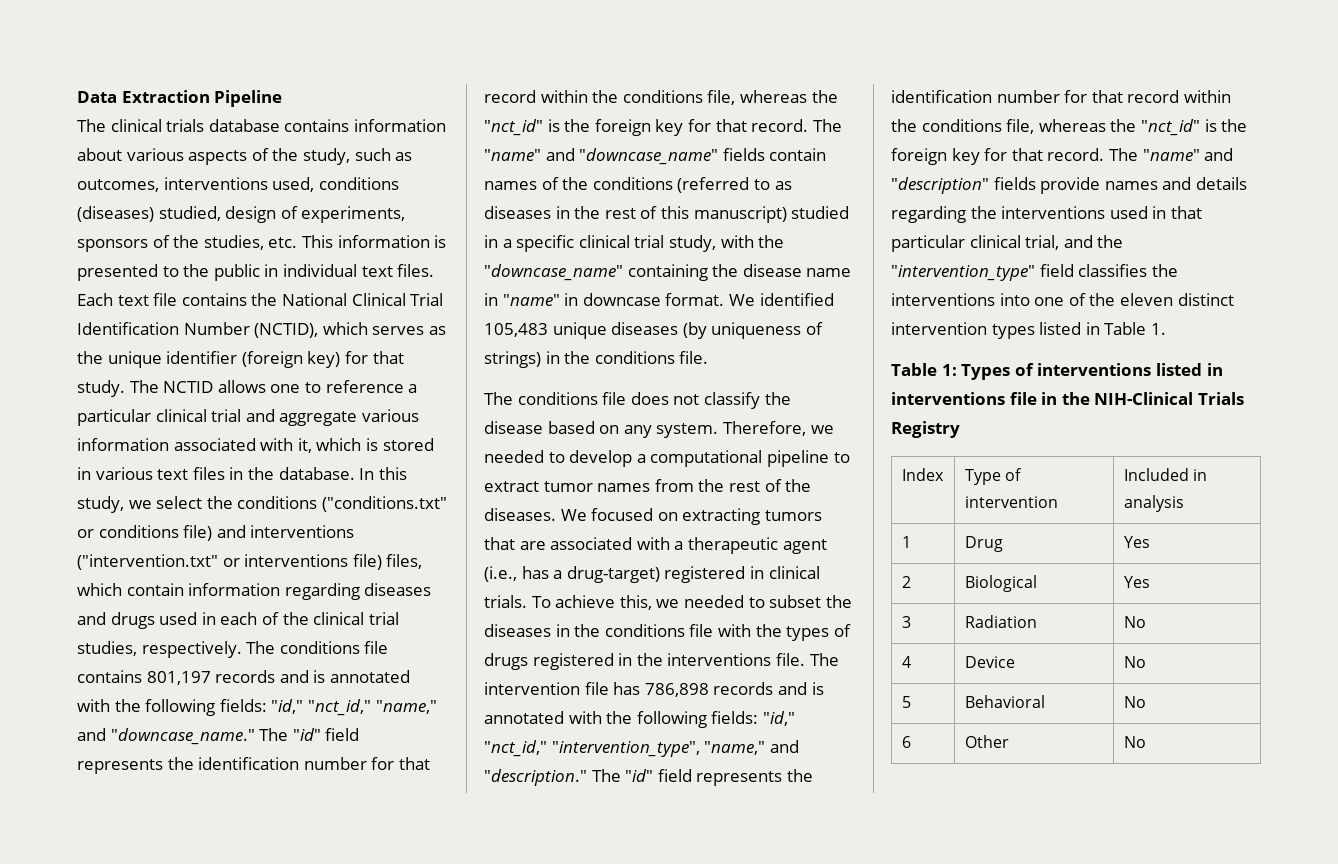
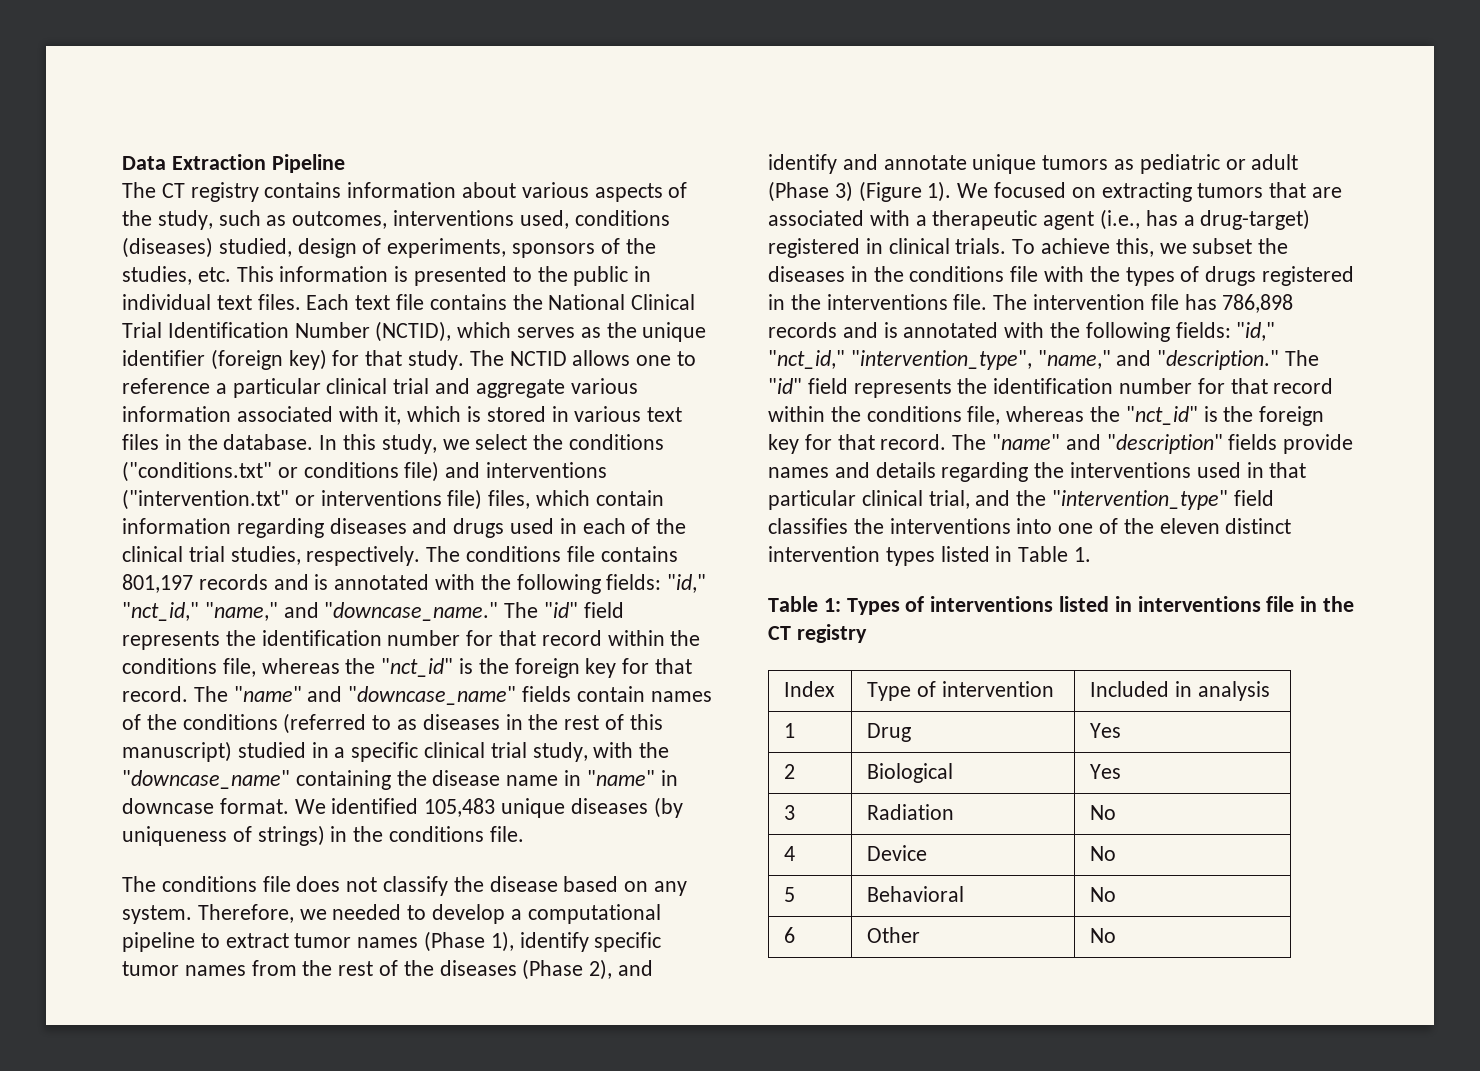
[110,119,280,132] clinical trials database -> [161,182,259,202] CT registry
(651, 487) none -> [424,931,662,952] [122,961,246,976] (Phase 1), identify specific tumor names
[484,508,556,521] diseases. -> [439,959,654,980] [768,154,1299,174] [768,181,952,202] diseases (Phase 2), and identify and annotate unique tumors as pediatric or adult (Phase 3) (Figure 1).
[683,595,765,608] needed to -> (1187, 248) none
[1094,392,1244,405] [891,421,960,438] NIH-Clinical Trials Registry -> [768,624,867,643] CT registry

